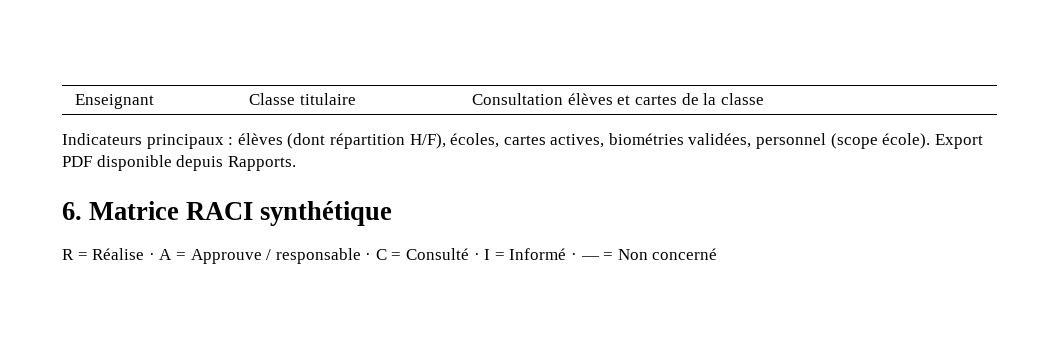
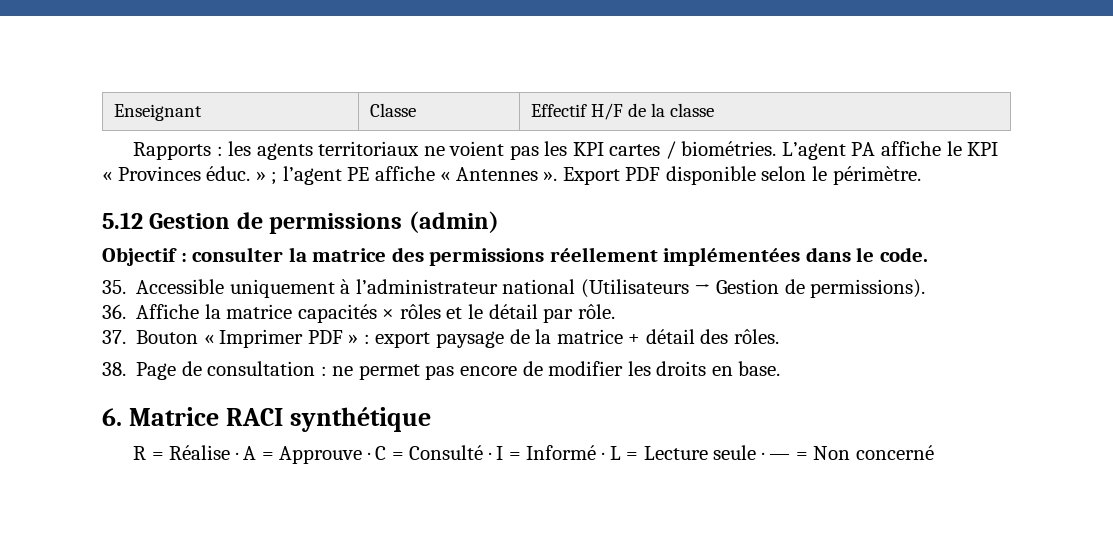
[299,93,356,105] [472,93,764,105] [62,133,983,149] [62,155,296,171] titulaire | Consultation élèves et cartes de la classe // Indicateurs principaux : élèves (dont répartition H/F), écoles, cartes actives, biométries validées, personnel (scope école). Export PDF disponible depuis Rapports. -> [530,103,714,120] [132,141,999,160] [102,166,921,185] [102,211,499,234] [102,247,928,266] [102,279,926,298] [102,304,615,323] [102,329,779,348] [102,361,781,380] | Effectif H/F de la classe // Rapports : les agents territoriaux ne voient pas les KPI cartes / biométries. L’agent PA affiche le KPI « Provinces éduc. » ; l’agent PE affiche « Antennes ». Export PDF disponible selon le périmètre. // 5.12 Gestion de permissions (admin) // Objectif : consulter la matrice des permissions réellement implémentées dans le code. // 35. Accessible uniquement à l’administrateur national (Utilisateurs → Gestion de permissions). // 36. Affiche la matrice capacités × rôles et le détail par rôle. // 37. Bouton « Imprimer PDF » : export paysage de la matrice + détail des rôles. // 38. Page de consultation : ne permet pas encore de modifier les droits en base.
[266,248,361,264] / responsable -> (363, 455) none
(578, 256) none -> [609,445,765,460] L = Lecture seule ·

